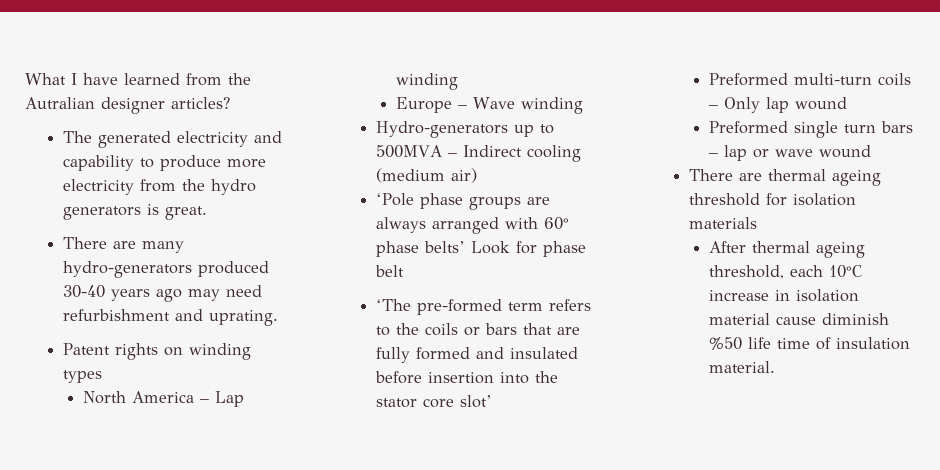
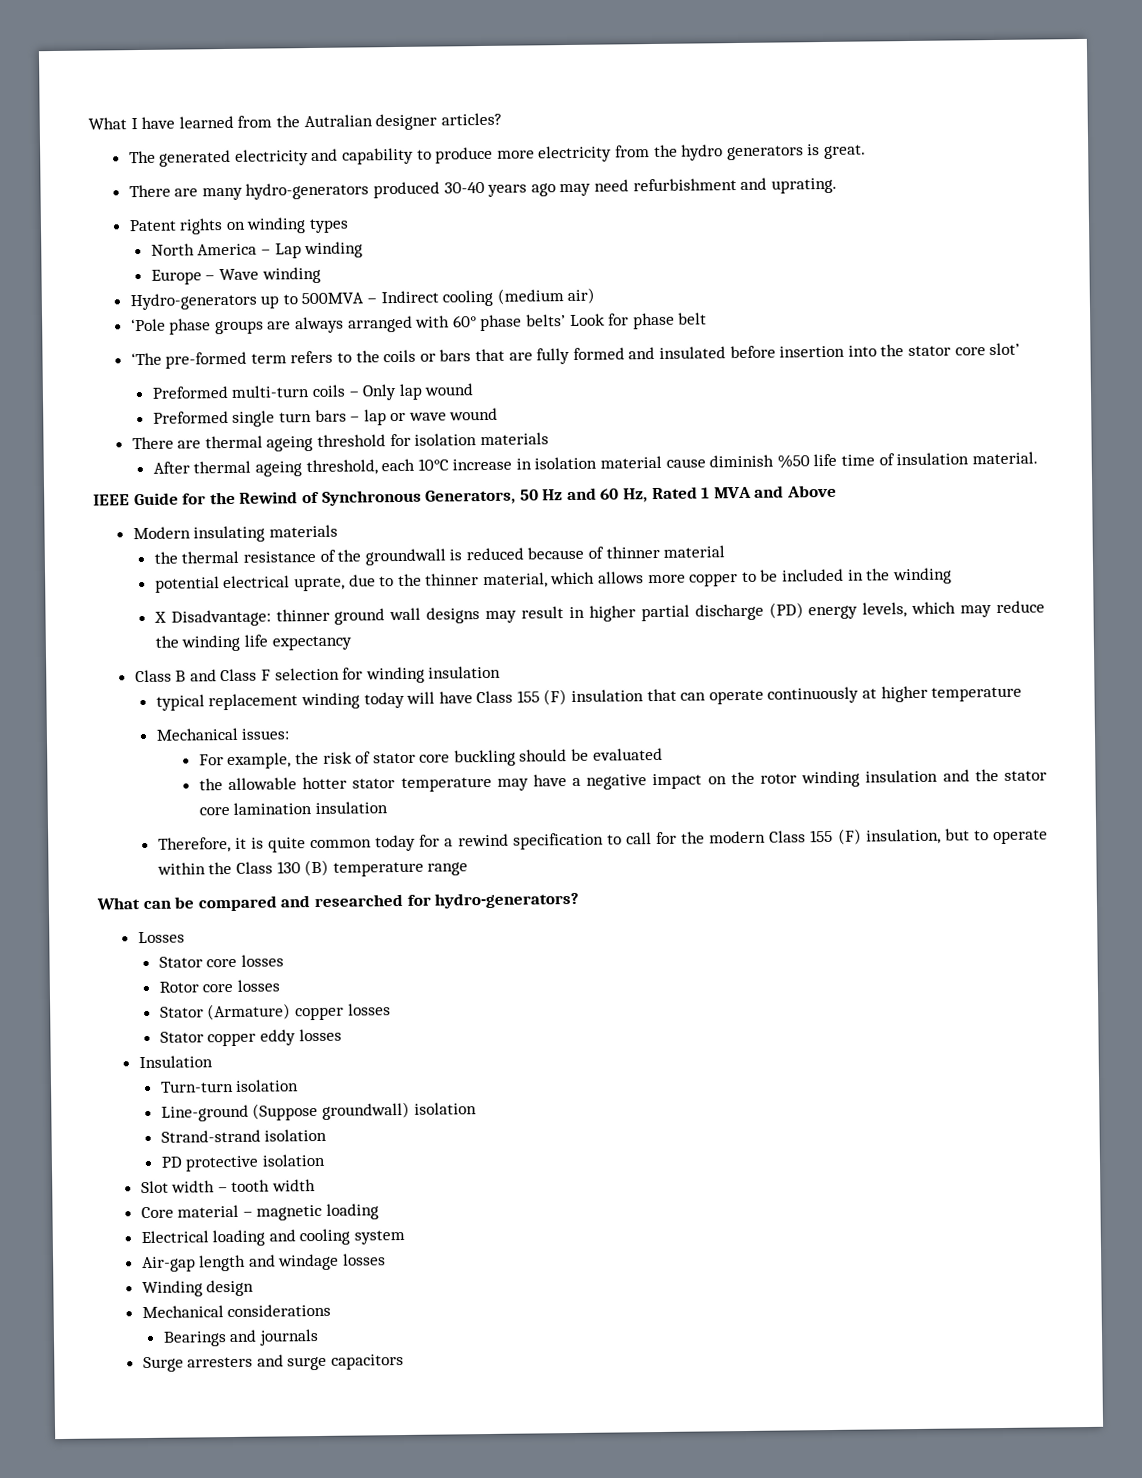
(776, 367) none -> [93,484,838,506] [132,524,338,543] [153,545,726,566] [154,567,952,593] [153,600,1046,627] [154,634,352,652] [134,665,502,684] [155,685,1023,711] [155,727,290,741] [198,747,663,770] [198,769,1047,792] [198,801,388,816] [157,828,1048,853] [156,859,469,877] [96,891,580,912] [137,931,185,944] [158,954,284,968] [158,979,280,993] [159,1003,391,1021] [159,1028,342,1047] [138,1055,213,1069] [159,1079,300,1093] [160,1101,477,1122] [160,1128,328,1143] [160,1153,325,1172] [140,1179,317,1194] [140,1203,380,1221] [140,1228,406,1247] [141,1253,387,1273] [141,1279,255,1298] [141,1303,332,1319] [162,1329,319,1347] [142,1353,405,1373] // IEEE Guide for the Rewind of Synchronous Generators, 50 Hz and 60 Hz, Rated 1 MVA and Above // Modern insulating materials // the thermal resistance of the groundwall is reduced because of thinner material // potential electrical uprate, due to the thinner material, which allows more copper to be included in the winding // X Disadvantage: thinner ground wall designs may result in higher partial discharge (PD) energy levels, which may reduce the winding life expectancy // Class B and Class F selection for winding insulation // typical replacement winding today will have Class 155 (F) insulation that can operate continuously at higher temperature // Mechanical issues: // For example, the risk of stator core buckling should be evaluated // the allowable hotter stator temperature may have a negative impact on the rotor winding insulation and the stator core lamination insulation // Therefore, it is quite common today for a rewind specification to call for the modern Class 155 (F) insulation, but to operate within the Class 130 (B) temperature range // What can be compared and researched for hydro-generators? // Losses // Stator core losses // Rotor core losses // Stator (Armature) copper losses // Stator copper eddy losses // Insulation // Turn-turn isolation // Line-ground (Suppose groundwall) isolation // Strand-strand isolation // PD protective isolation // Slot width – tooth width // Core material – magnetic loading // Electrical loading and cooling system // Air-gap length and windage losses // Winding design // Mechanical considerations // Bearings and journals // Surge arresters and surge capacitors

